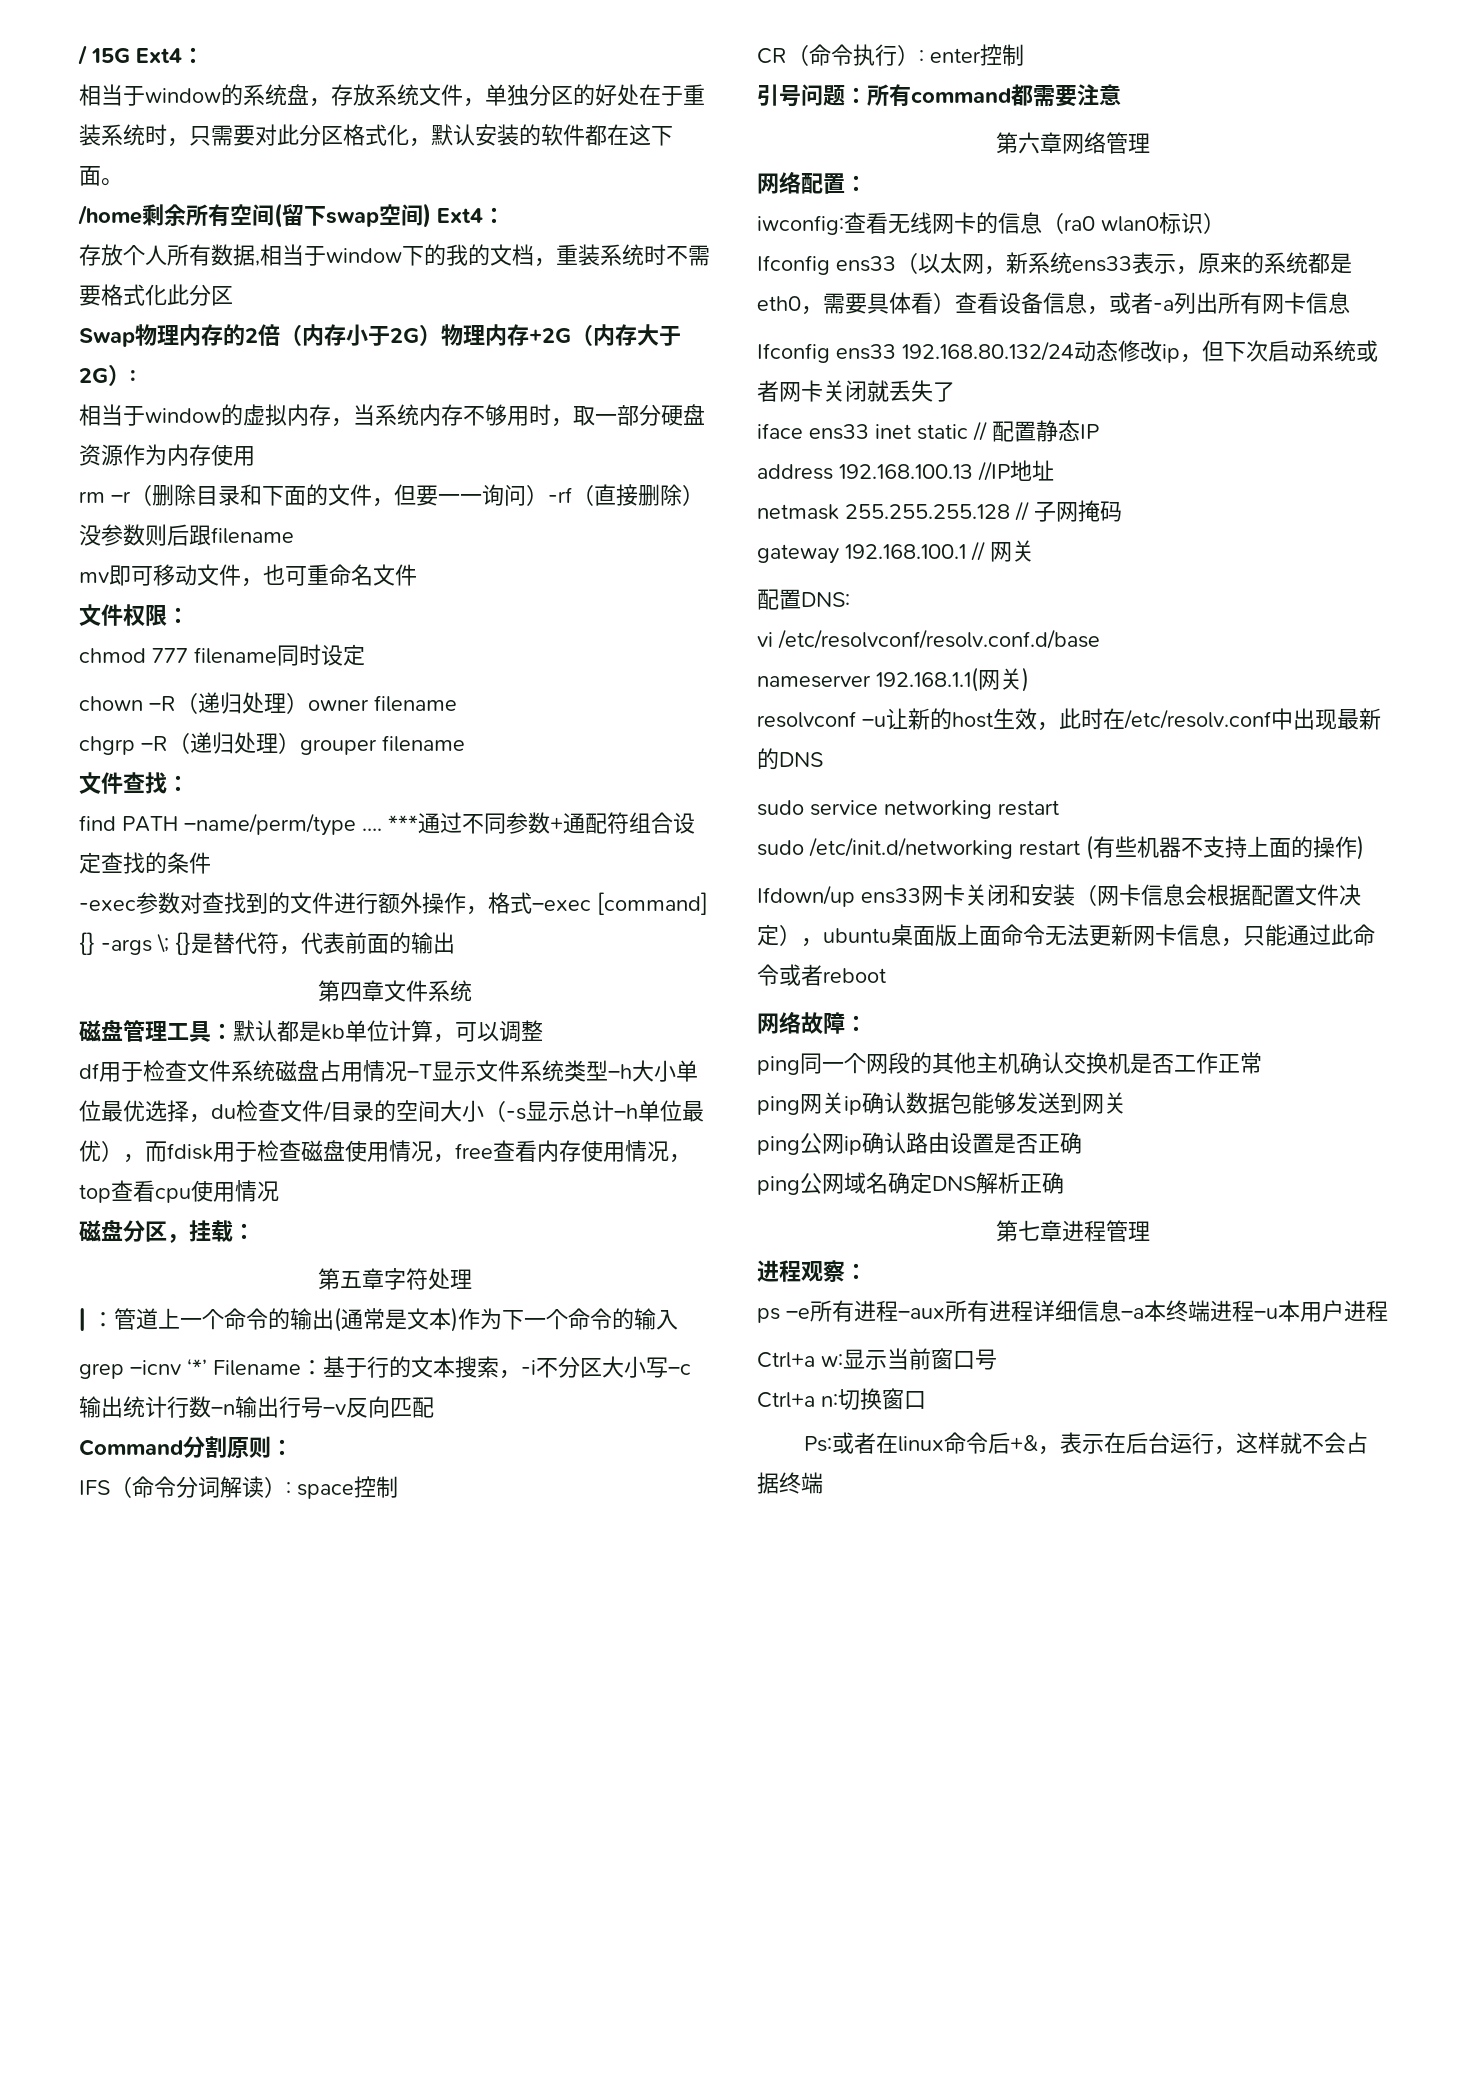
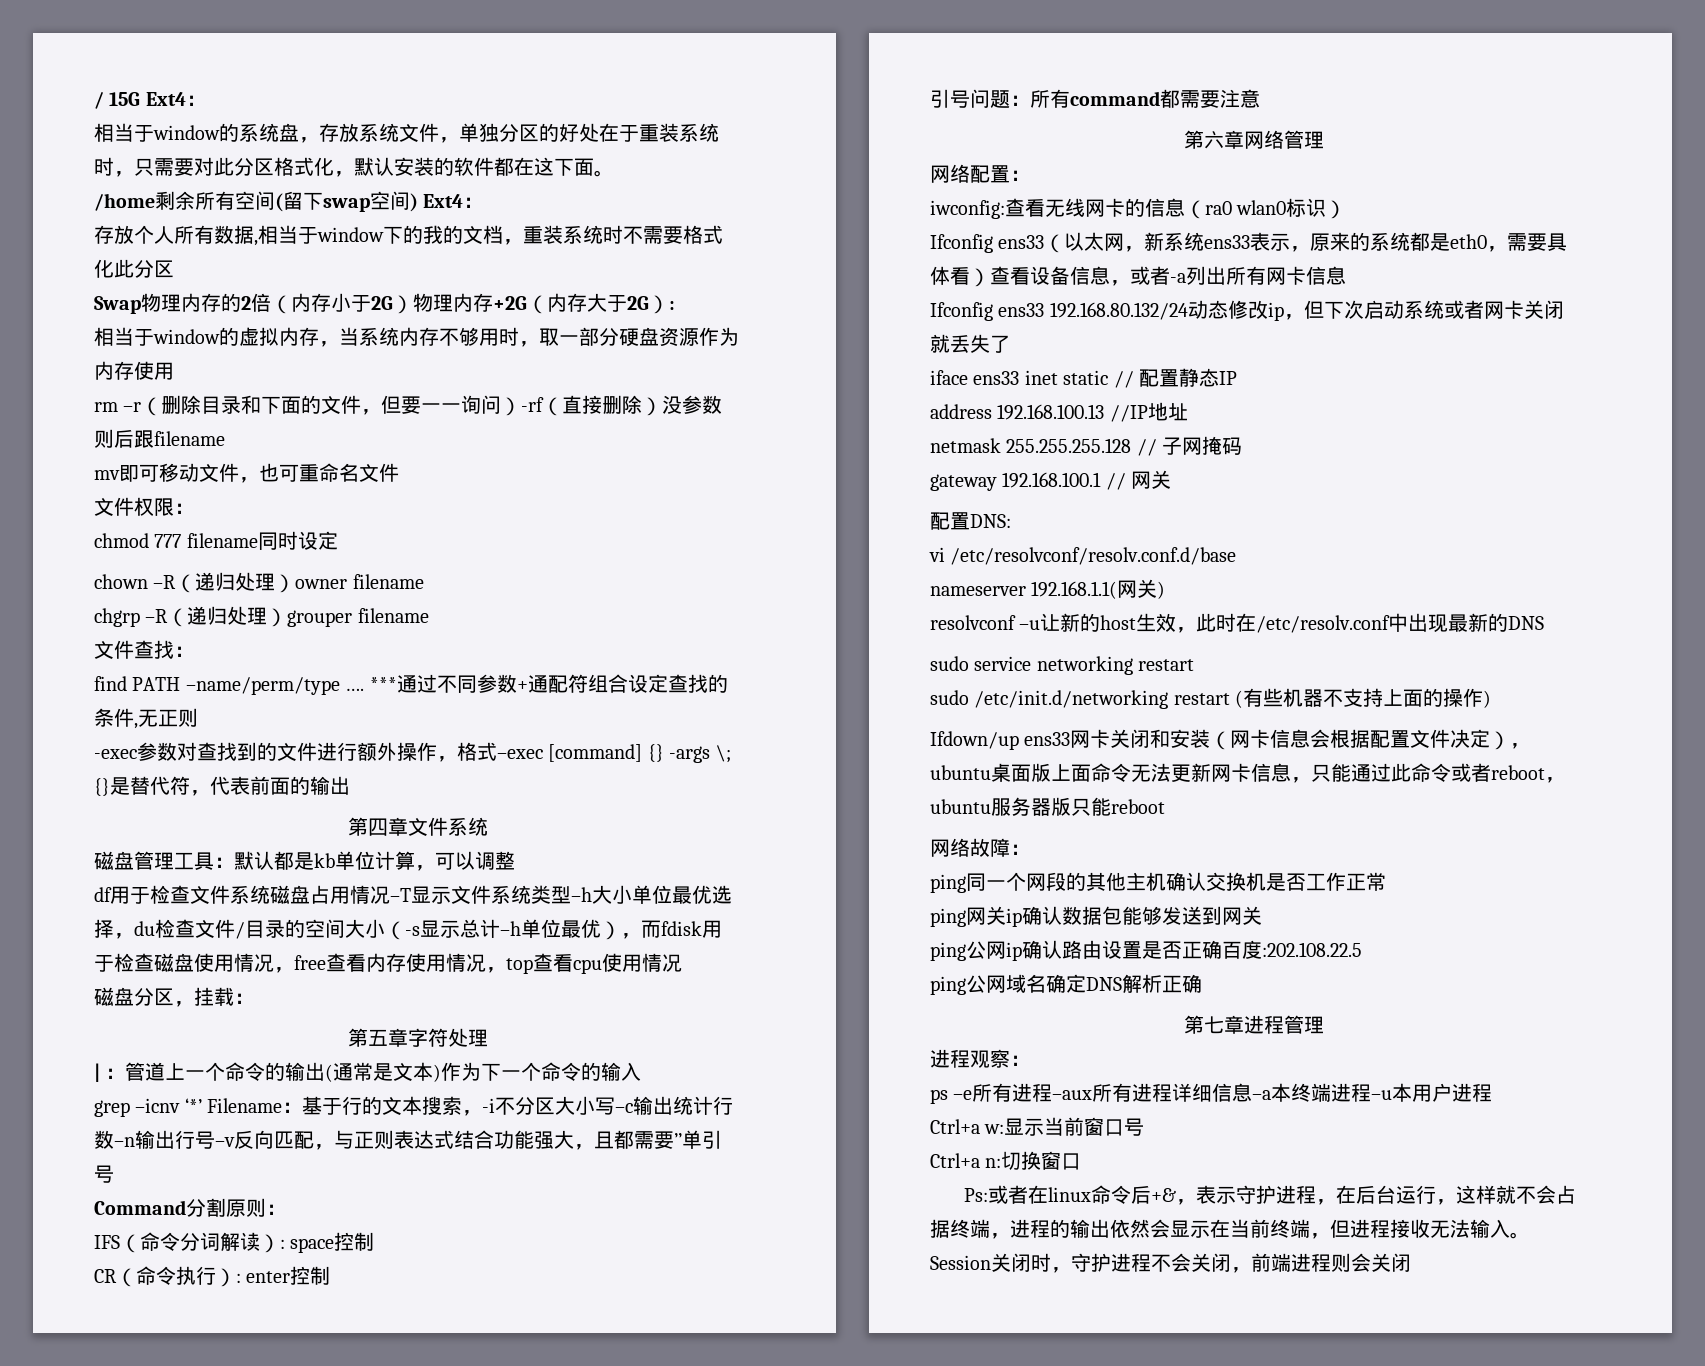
(211, 863) none -> [134,708,198,729] ,无正则
(434, 1407) none -> [314,1130,722,1150] [94,1165,114,1183] ，与正则表达式结合功能强大，且都需要’’单引号
(886, 975) none -> [1545,777,1565,783] [930,797,1165,816] ，ubuntu服务器版只能reboot
(1082, 1143) none -> [1222,940,1362,959] 百度:202.108.22.5
(1105, 1444) none -> [1235,1185,1336,1205] 守护进程，
(823, 1483) none -> [990,1219,1530,1239] [930,1253,1411,1273] ，进程的输出依然会显示在当前终端，但进程接收无法输入。Session关闭时，守护进程不会关闭，前端进程则会关闭

